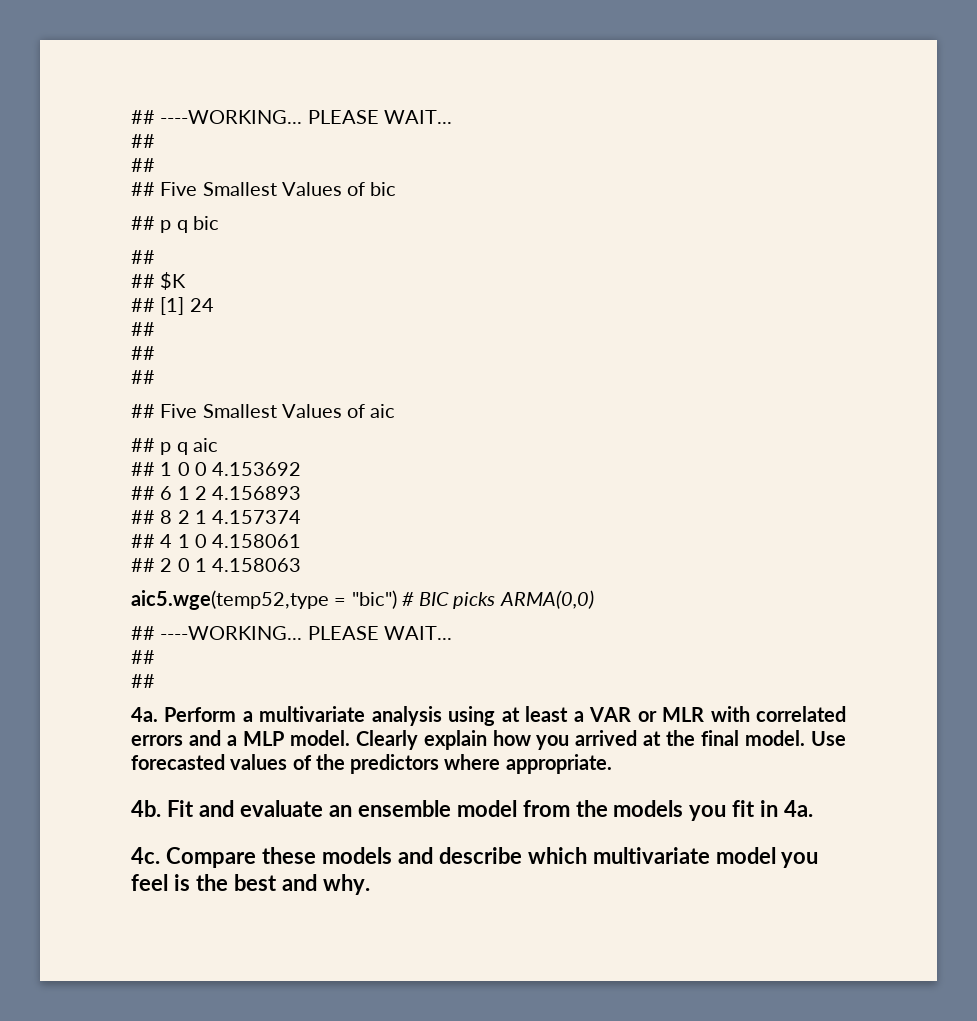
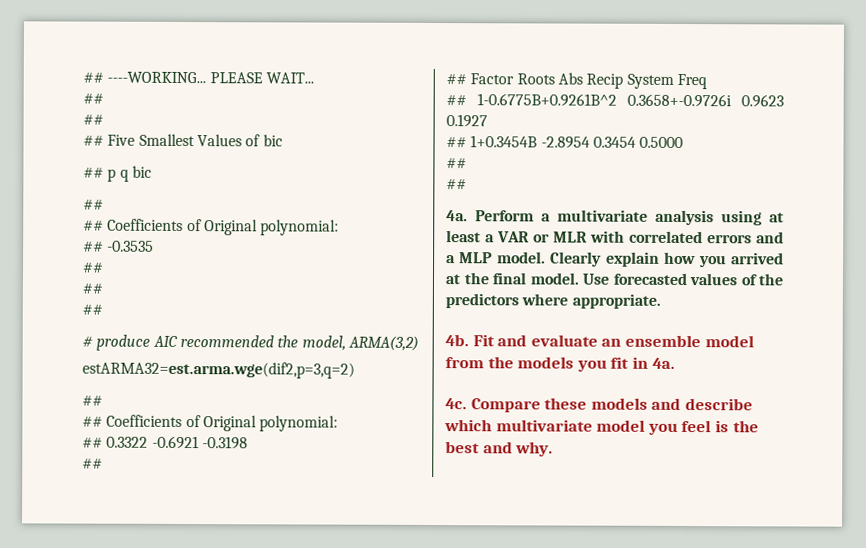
[160,272,187,290] [131,297,214,315] $K // ## [1] 24 -> [107,218,340,236] [83,240,155,252] Coefficients of Original polynomial: // ## -0.3535
[131,404,396,418] [131,438,218,455] [131,462,302,476] [131,486,302,500] [131,510,302,524] [131,534,302,548] [131,558,302,572] [131,590,594,610] [131,626,452,640] ## Five Smallest Values of aic // ## p q aic // ## 1 0 0 4.153692 // ## 6 1 2 4.156893 // ## 8 2 1 4.157374 // ## 4 1 0 4.158061 // ## 2 0 1 4.158063 // aic5.wge(temp52,type = "bic") # BIC picks ARMA(0,0) // ## ----WORKING... PLEASE WAIT... -> [82,334,419,351] [82,361,355,379] [82,395,103,406] [82,414,339,432] [82,435,248,450] [82,458,103,469] [446,72,707,90] [446,93,784,108] [446,114,488,128] [446,135,684,149] # produce AIC recommended the model, ARMA(3,2) // estARMA32=est.arma.wge(dif2,p=3,q=2) // ## // ## Coefficients of Original polynomial: // ## 0.3322 -0.6921 -0.3198 // ## // ## Factor Roots Abs Recip System Freq // ## 1-0.6775B+0.9261B^2 0.3658+-0.9726i 0.9623 0.1927 // ## 1+0.3454B -2.8954 0.3454 0.5000

